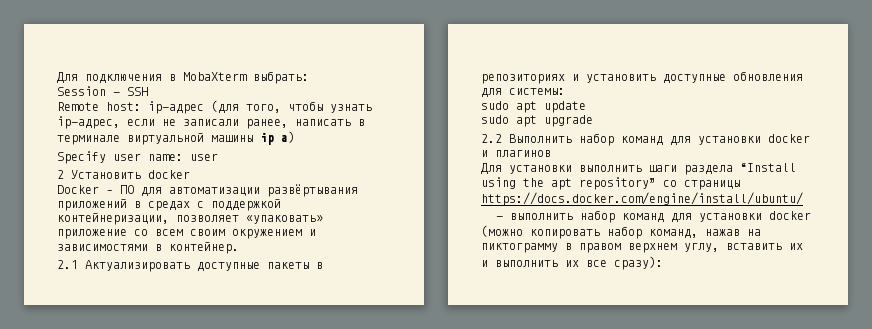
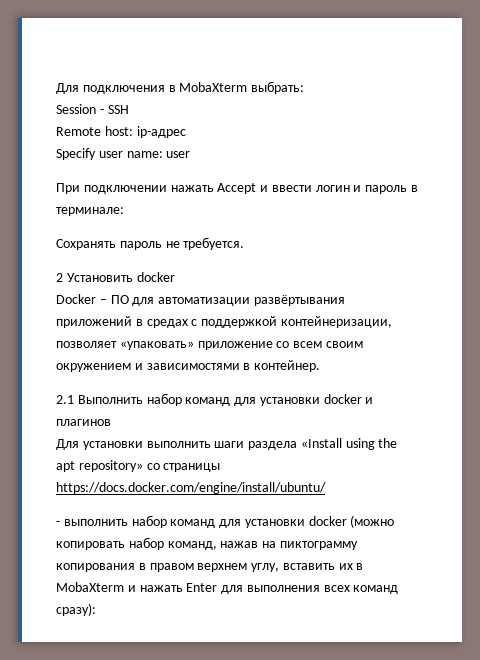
[211,100,372,114] [57,116,365,129] [57,131,295,145] [57,151,218,164] (для того, чтобы узнать ip-адрес, если не записали ранее, написать в терминале виртуальной машины ip a) // Specify user name: user -> [56,148,191,160] [56,183,419,194] [56,207,124,216] [56,237,245,250] // Specify user name: user // При подключении нажать Accept и ввести логин и пароль в терминале: // Сохранять пароль не требуется.
[85,260,323,272] [481,71,803,84] [481,88,565,98] [481,101,586,113] [481,115,593,127] [481,134,502,143] Актуализировать доступные пакеты в репозиториях и установить доступные обновления для системы: // sudo apt update // sudo apt upgrade // 2.2 -> (74, 399) none
[740,163,796,172] “Install -> [300,438,342,448] «Install
[579,177,656,190] repository” -> [78,460,143,472] repository»
(558, 248) none -> [56,563,135,572] копирования
[481,260,607,267] и выполнить их все -> [356,563,364,570] [56,582,399,594] в MobaXterm и нажать Enter для выполнения всех команд

